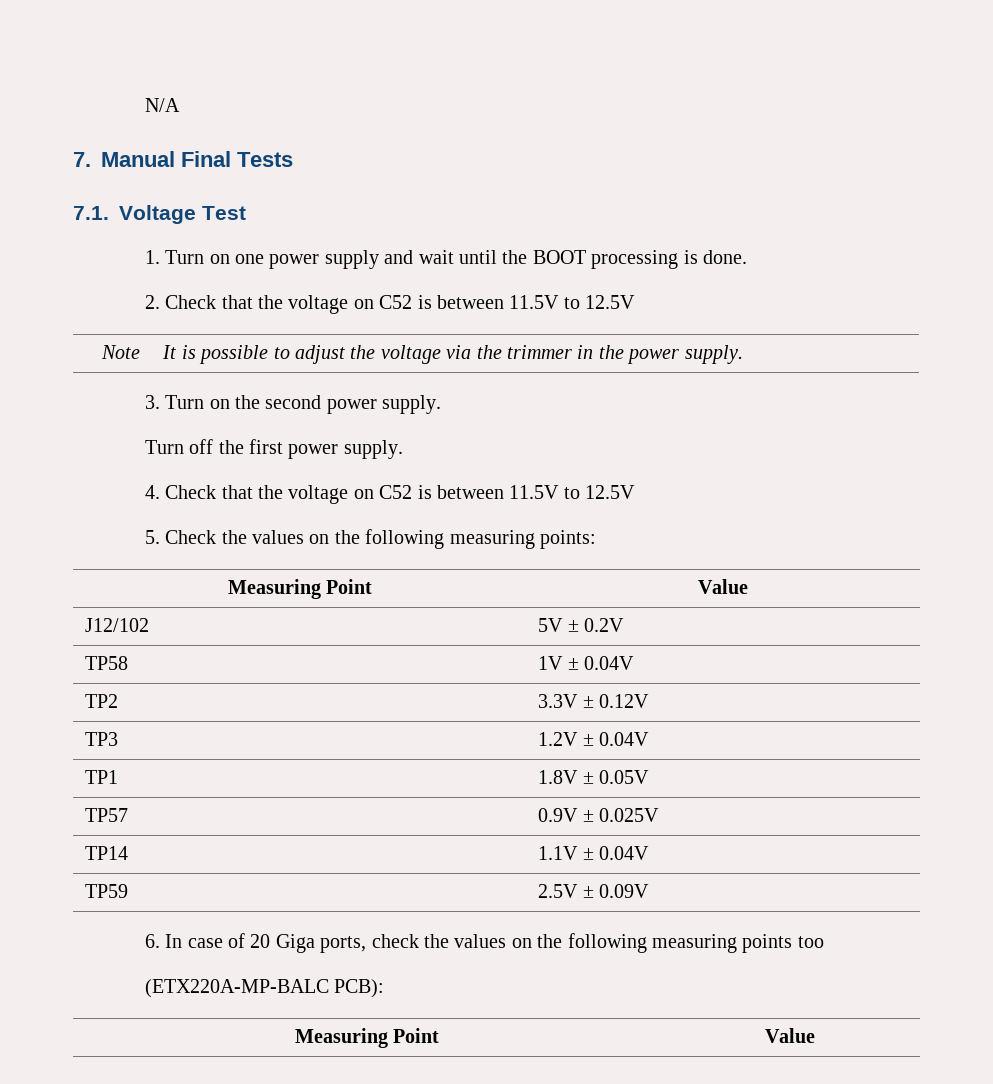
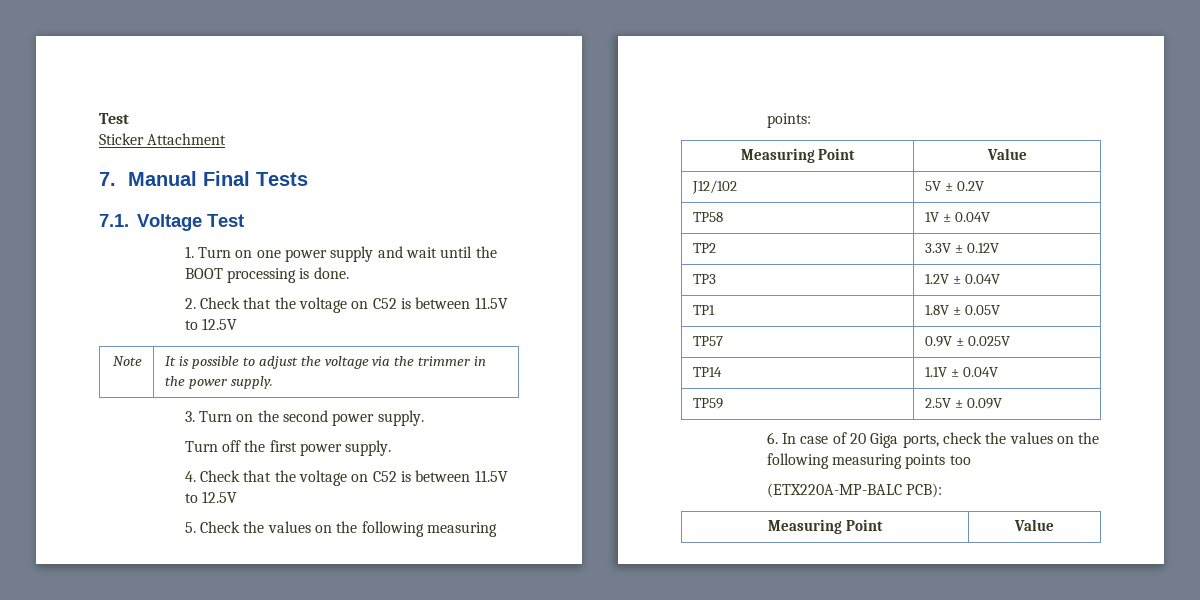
[144,98,180,112] N/A -> [99,113,129,124] [99,133,227,145] Test // Sticker Attachment

